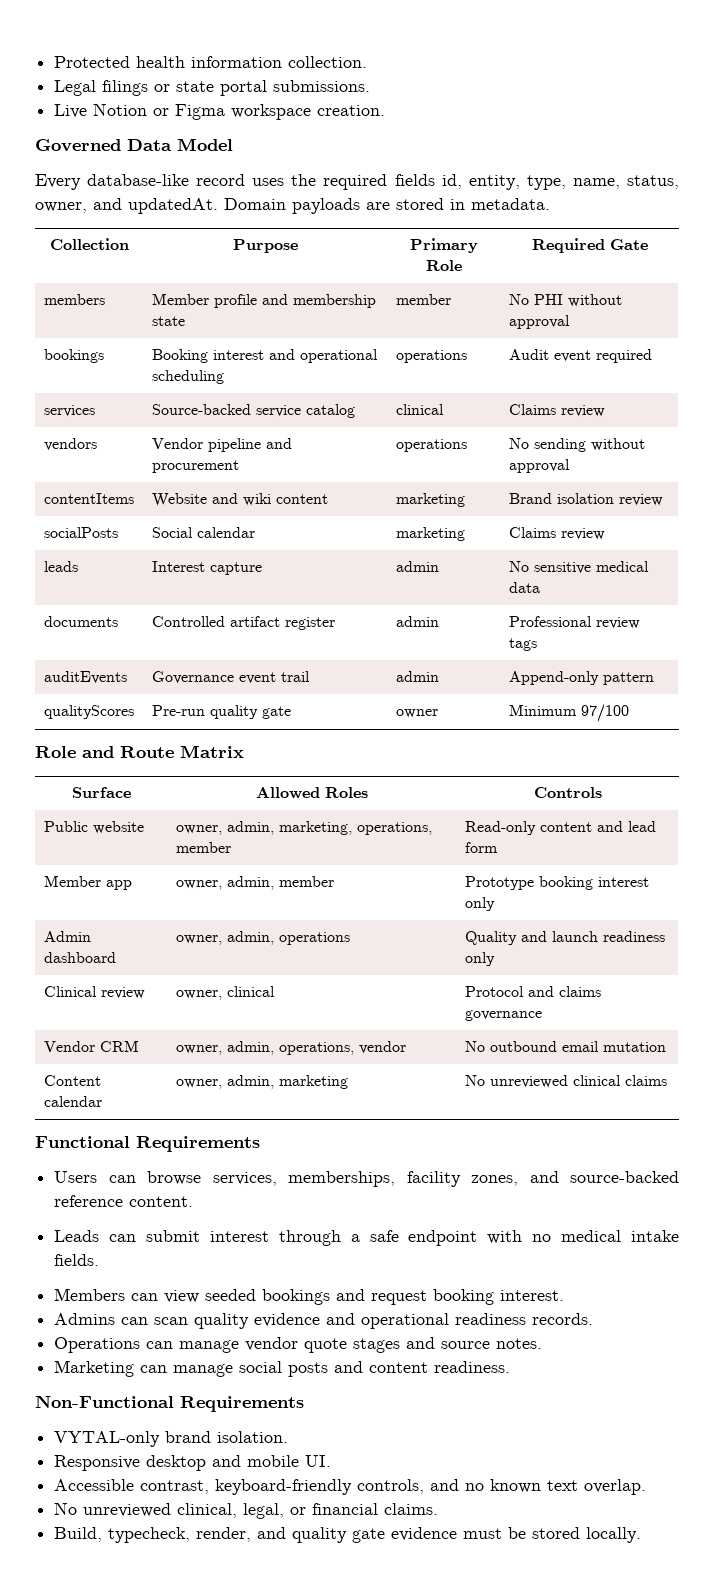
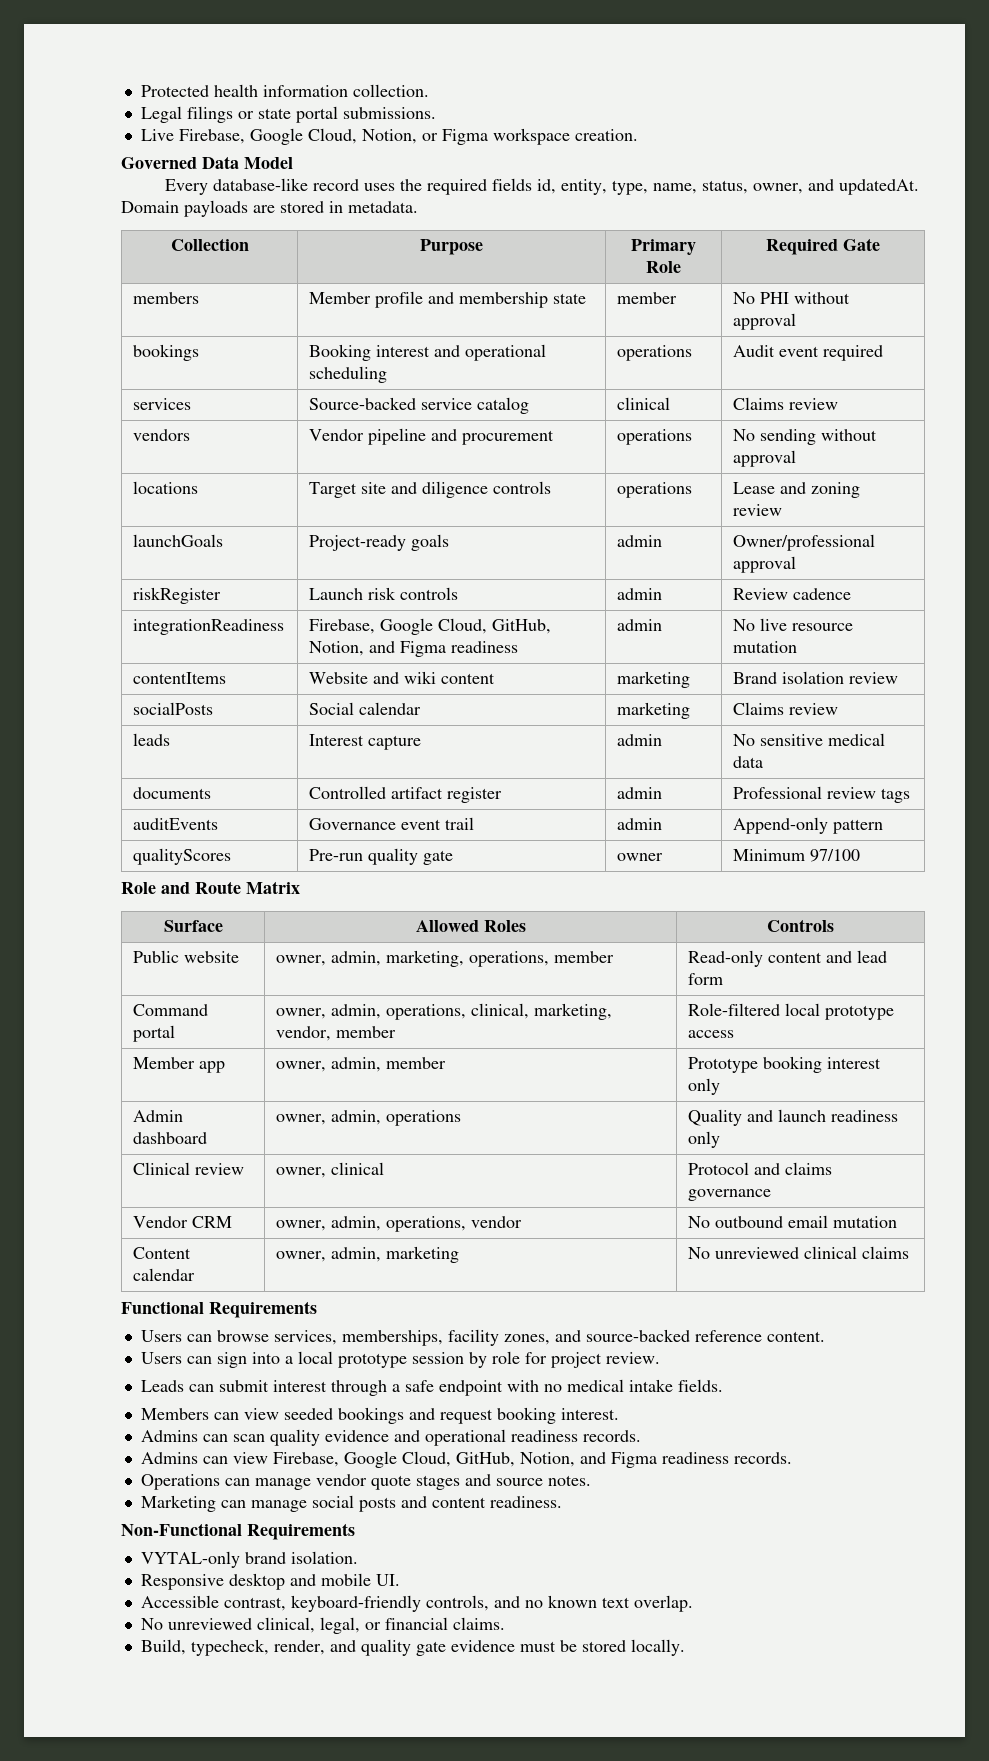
[93,103,148,116] Notion -> [178,128,417,145] Firebase, Google Cloud, Notion,
(570, 466) none -> [133,481,199,494] [309,481,552,498] [617,482,693,498] [733,482,861,498] [733,504,783,516] [133,534,224,547] [309,534,450,551] [617,535,663,547] [733,534,876,551] [733,556,797,573] [133,587,222,604] [309,587,459,600] [617,588,663,600] [733,588,852,600] [133,619,285,635] [309,618,552,635] [309,641,519,657] [617,619,663,631] [733,618,854,631] [733,641,798,653] // locations | Target site and diligence controls | operations | Lease and zoning review // launchGoals | Project-ready goals | admin | Owner/professional approval // riskRegister | Launch risk controls | admin | Review cadence // integrationReadiness | Firebase, Google Cloud, GitHub, Notion, and Figma readiness | admin | No live resource mutation
(498, 847) none -> [133,1004,209,1016] [133,1025,176,1042] [276,1003,613,1020] [276,1026,397,1041] [688,1003,895,1020] [688,1030,735,1038] // Command portal | owner, admin, operations, clinical, marketing, vendor, member | Role-filtered local prototype access
(194, 1201) none -> [140,1351,660,1368] // Users can sign into a local prototype session by role for project review.
(594, 1319) none -> [140,1451,792,1468] // Admins can view Firebase, Google Cloud, GitHub, Notion, and Figma readiness records.

